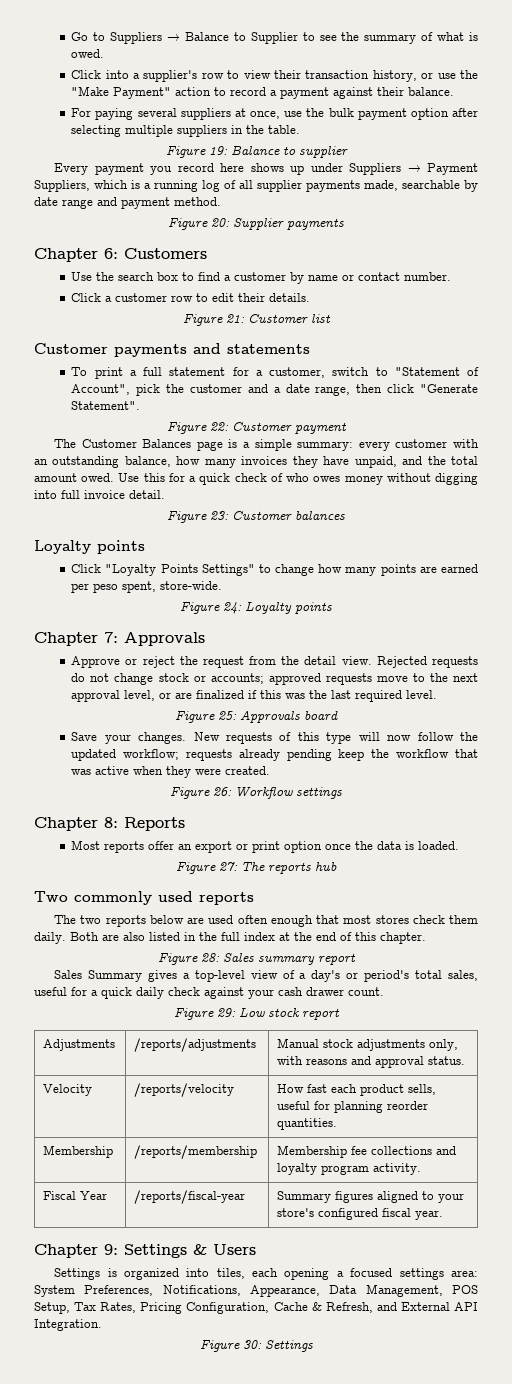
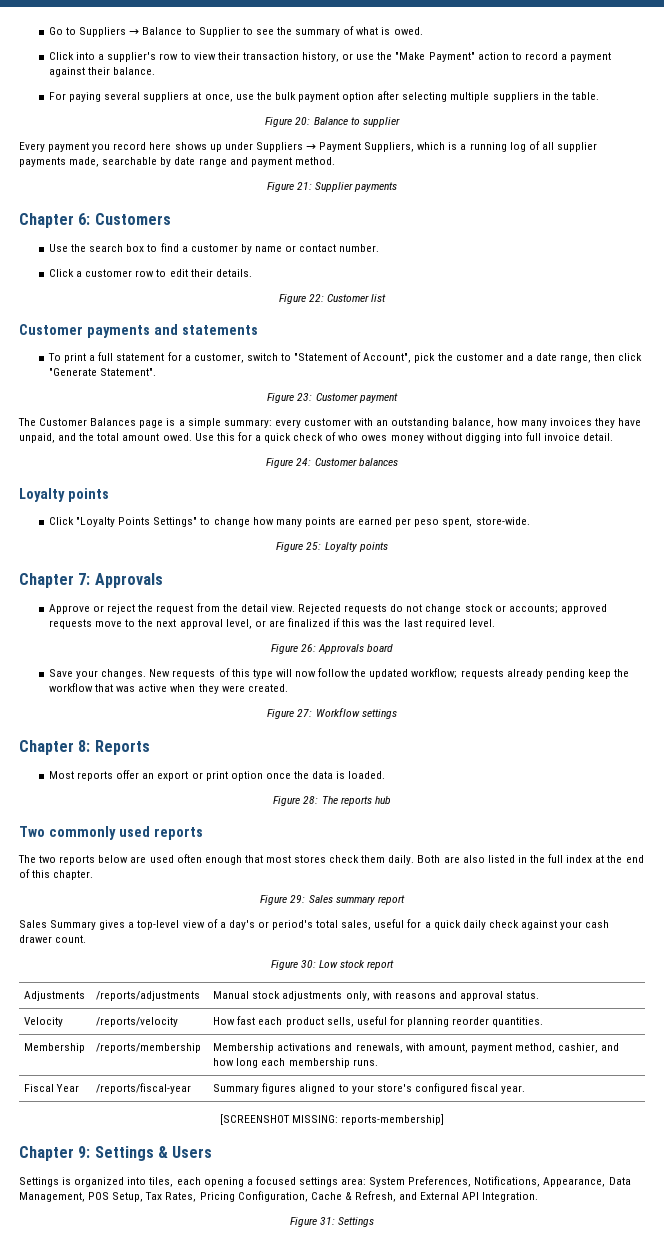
[208,146,228,155] 19: -> [295,117,311,125] 20:
[211,218,230,227] 20: -> [296,182,312,190] 21:
[225,314,245,323] 21: -> [308,294,324,302] 22:
[209,422,229,431] 22: -> [297,393,313,401] 23:
[210,511,229,520] 23: -> [296,458,312,466] 24:
[223,602,242,614] 24: -> [306,542,322,550] 25:
[218,711,237,720] 25: -> [300,644,316,652] 26:
[213,787,232,796] 26: -> [297,709,313,717] 27:
[219,862,238,871] 27: -> [303,796,319,804] 28:
[200,953,220,962] 28: -> [290,895,306,903] 29:
[216,1008,236,1017] 29: -> [300,960,316,968] 30:
[351,1146,457,1155] [277,1163,422,1175] fee collections and loyalty program activity. -> [277,1043,620,1053] [213,1058,378,1068] activations and renewals, with amount, payment method, cashier, and how long each membership runs.
(444, 1215) none -> [219,1114,445,1125] // [SCREENSHOT MISSING: reports-membership]
[242,1340,262,1349] 30: -> [320,1217,335,1225] 31:

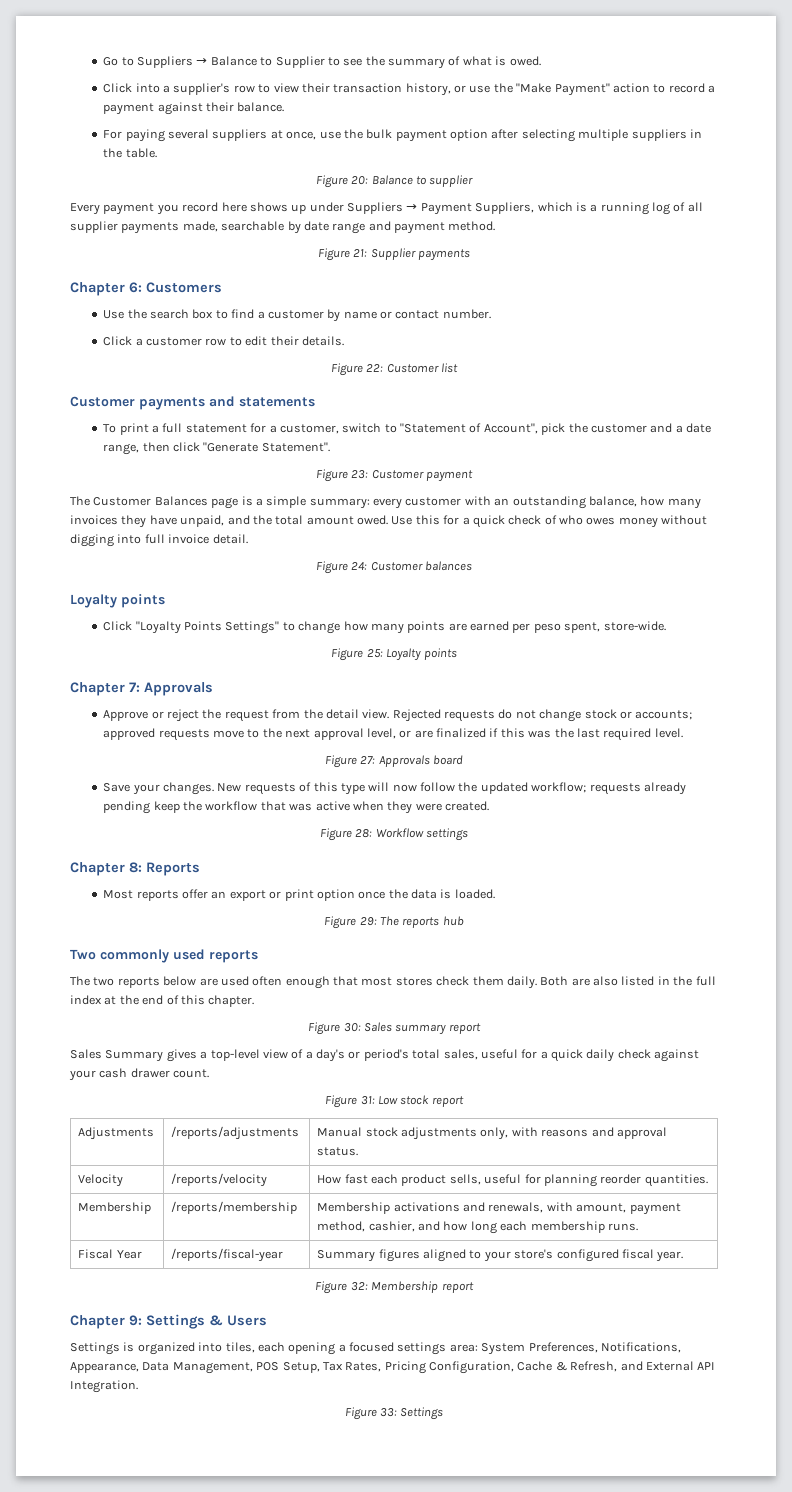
[300,644,316,652] 26: -> [360,756,376,764] 27:
[297,709,313,717] 27: -> [355,829,373,838] 28:
[303,796,319,804] 28: -> [359,917,377,926] 29:
[290,895,306,903] 29: -> [343,1023,361,1032] 30:
[300,960,316,968] 30: -> [360,1096,375,1105] 31:
[219,1114,445,1125] [SCREENSHOT MISSING: reports-membership] -> [315,1281,474,1294] Figure 32: Membership report
[320,1217,335,1225] 31: -> [380,1408,397,1417] 33:

